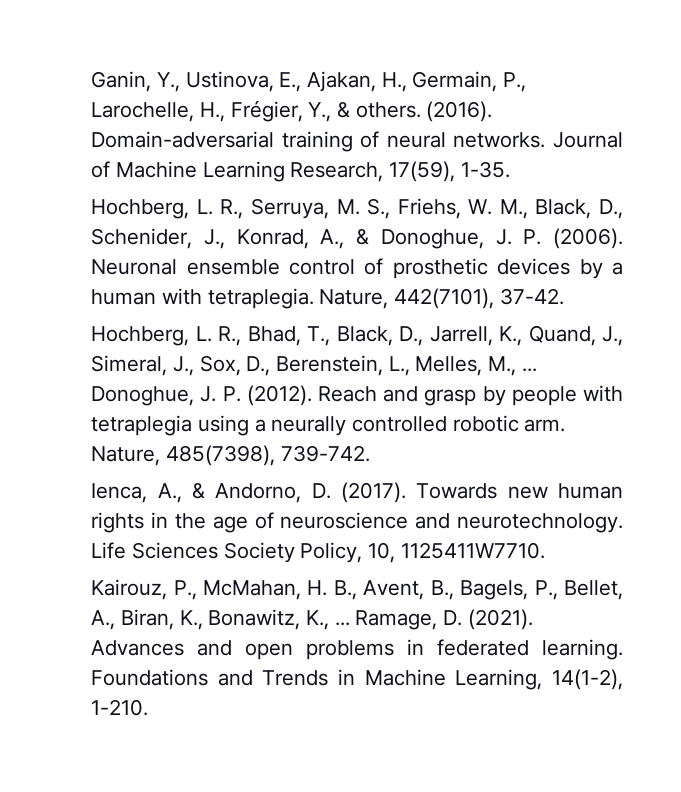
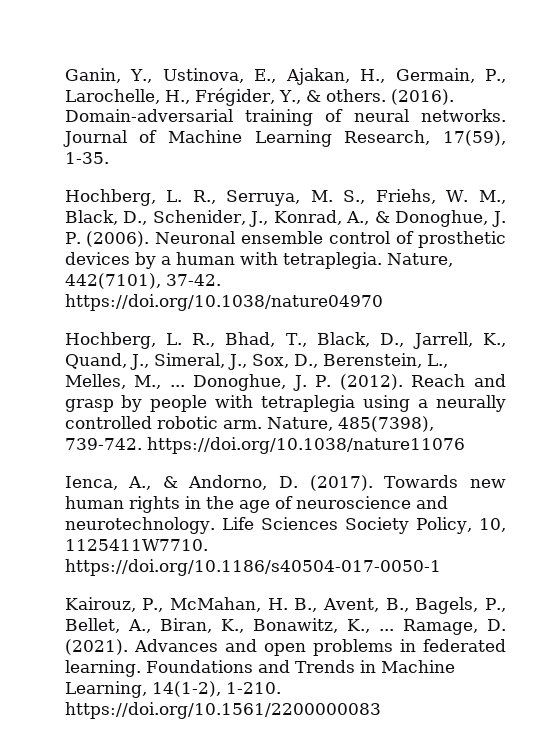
[230,100,303,122] Frégier, -> [194,88,275,106] Frégider,
(564, 296) none -> [64,294,383,311] https://doi.org/10.1038/nature04970
(370, 453) none -> [146,437,465,454] https://doi.org/10.1038/nature11076
(545, 550) none -> [64,559,441,576] https://doi.org/10.1186/s40504-017-0050-1
(149, 707) none -> [64,702,381,719] https://doi.org/10.1561/2200000083

